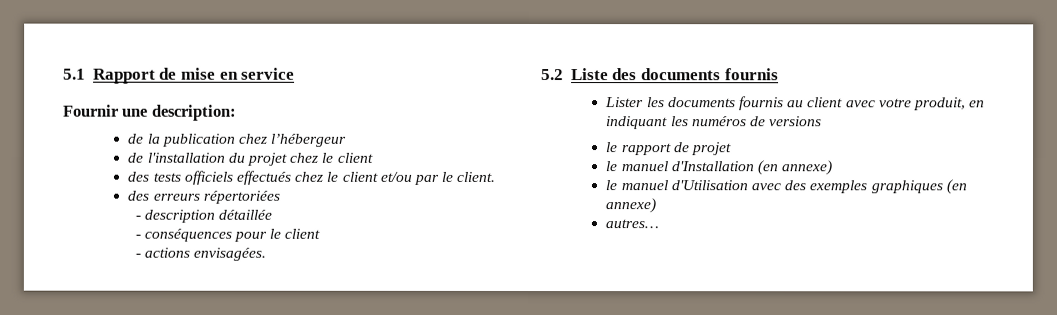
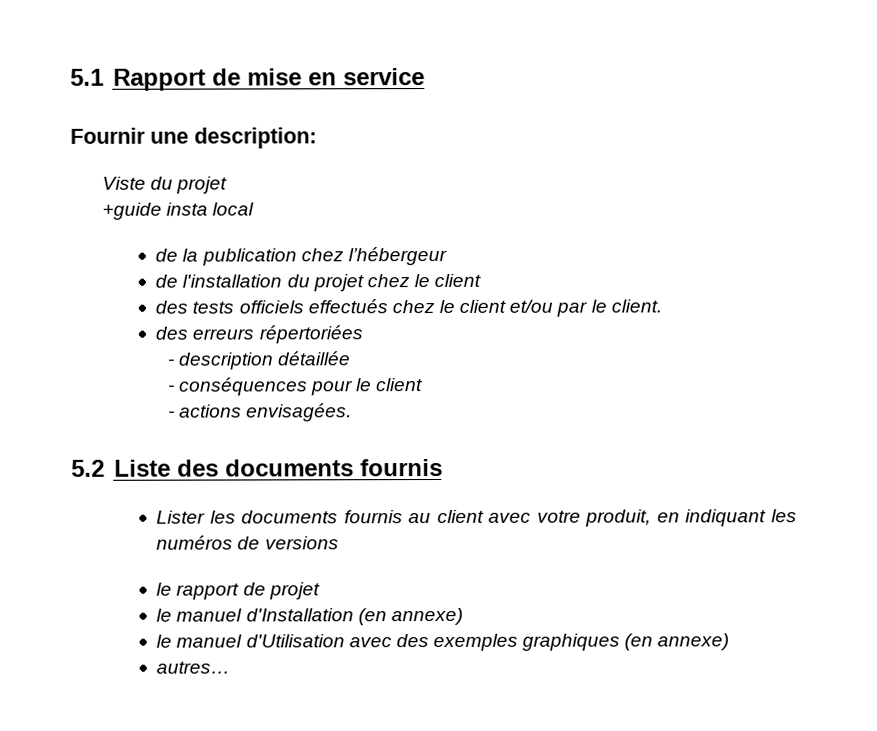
(237, 112) none -> [102,176,228,194] [102,202,255,220] // Viste du projet // +guide insta local

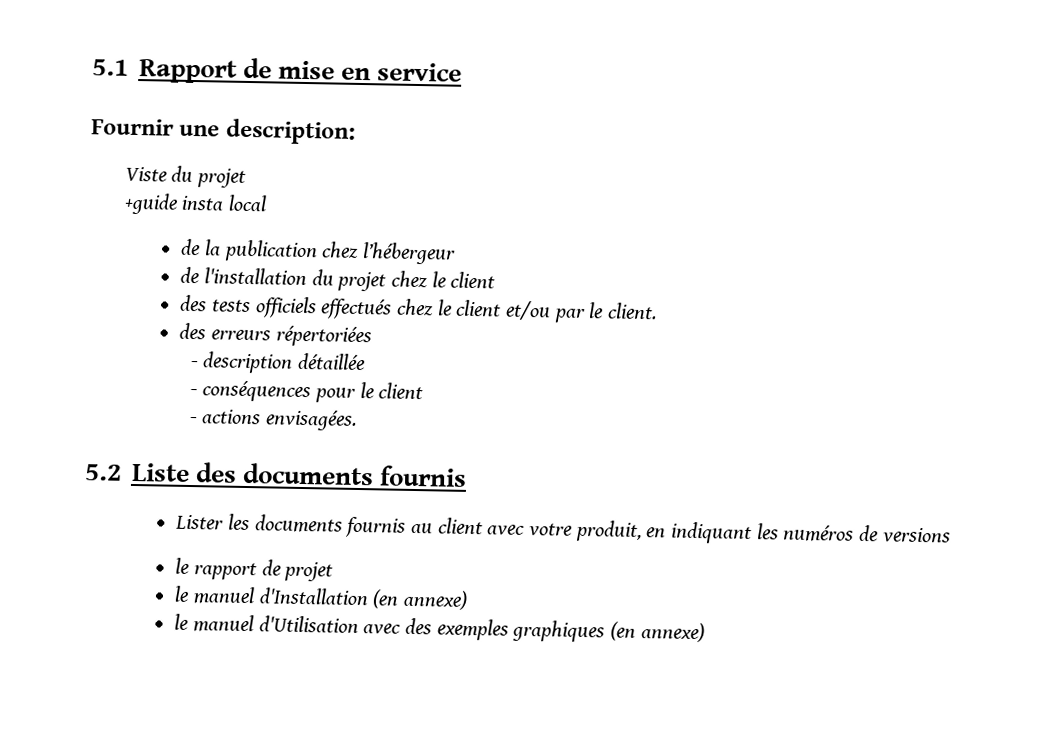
[156,661,231,674] // autres… -> (705, 632) none

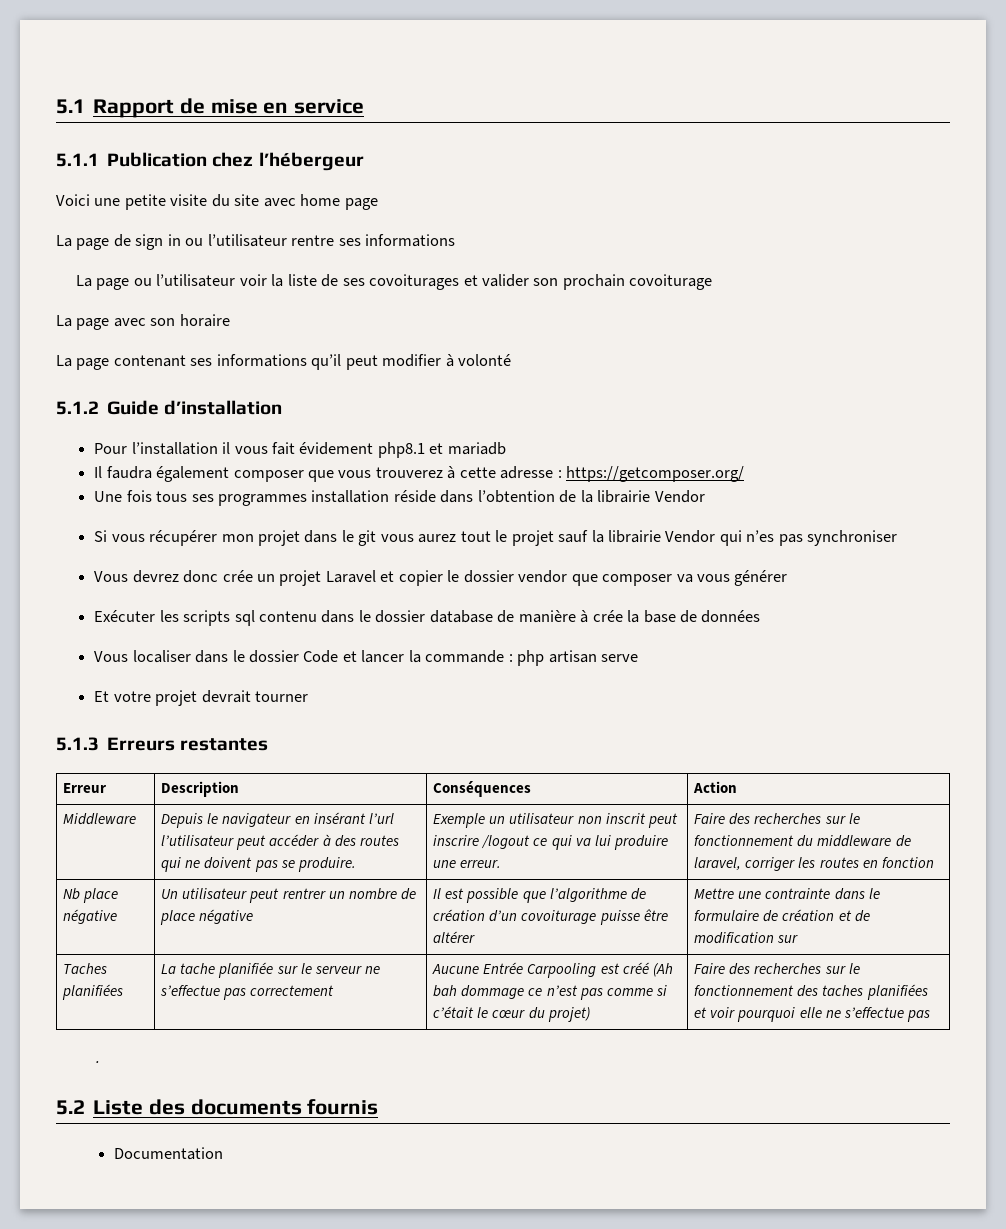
[91,118,356,145] [124,165,246,188] [123,192,267,215] [181,238,456,265] [180,266,496,292] [180,294,657,324] [179,322,372,348] [190,351,365,374] [189,380,424,403] [189,409,357,431] Fournir une description: // Viste du projet // +guide insta local // de la publication chez l’hébergeur // de l'installation du projet chez le client // des tests officiels effectués chez le client et/ou par le client. // des erreurs répertoriées // - description détaillée // - conséquences pour le client // - actions envisagées. -> [56,152,364,171] [56,194,378,210] [56,234,456,250] [75,274,713,290] [56,314,230,330] [56,354,512,370] [56,400,283,415] [94,442,506,458] [94,466,745,482] [94,490,705,506] [94,530,898,546] [94,570,788,586] [94,610,761,626] [94,650,639,666] [94,690,308,706] [56,737,269,751] [63,783,107,793] [161,781,240,797] [433,781,532,797] [693,781,738,793] [63,813,137,825] [161,812,394,828] [161,834,399,850] [161,857,356,872] [433,813,678,828] [433,835,668,850] [433,860,502,868] [694,813,860,825] [694,835,911,847] [694,857,934,871] [63,888,119,903] [63,909,118,924] [161,888,416,903] [160,909,254,925] [433,888,646,903] [433,909,668,925] [433,931,476,943] [694,888,880,900] [694,909,870,922] [694,932,799,944] [63,963,108,974] [62,984,124,1000] [161,962,380,978] [160,985,335,1000] [432,962,673,978] [433,985,667,1000] [433,1006,590,1022] [694,963,860,975] [694,984,928,1000] [694,1007,930,1022] [95,1061,100,1063] 5.1.1 Publication chez l’hébergeur // Voici une petite visite du site avec home page // La page de sign in ou l’utilisateur rentre ses informations // La page ou l’utilisateur voir la liste de ses covoiturages et valider son prochain covoiturage // La page avec son horaire // La page contenant ses informations qu’il peut modifier à volonté // 5.1.2 Guide d’installation // Pour l’installation il vous fait évidement php8.1 et mariadb // Il faudra également composer que vous trouverez à cette adresse : https://getcomposer.org/ // Une fois tous ses programmes installation réside dans l’obtention de la librairie Vendor // Si vous récupérer mon projet dans le git vous aurez tout le projet sauf la librairie Vendor qui n’es pas synchroniser // Vous devrez donc crée un projet Laravel et copier le dossier vendor que composer va vous générer // Exécuter les scripts sql contenu dans le dossier database de manière à crée la base de données // Vous localiser dans le dossier Code et lancer la commande : php artisan serve // Et votre projet devrait tourner // 5.1.3 Erreurs restantes // Erreur | Description | Conséquences | Action // Middleware | Depuis le navigateur en insérant l’url l’utilisateur peut accéder à des routes qui ne doivent pas se produire. | Exemple un utilisateur non inscrit peut inscrire /logout ce qui va lui produire une erreur. | Faire des recherches sur le fonctionnement du middleware de laravel, corriger les routes en fonction // Nb place négative | Un utilisateur peut rentrer un nombre de place négative | Il est possible que l’algorithme de création d’un covoiturage puisse être altérer | Mettre une contrainte dans le formulaire de création et de modification sur // Taches planifiées | La tache planifiée sur le serveur ne s’effectue pas correctement | Aucune Entrée Carpooling est créé (Ah bah dommage ce n’est pas comme si c’était le cœur du projet) | Faire des recherches sur le fonctionnement des taches planifiées et voir pourquoi elle ne s’effectue pas // .
[175,513,951,544] [175,557,334,582] [174,585,468,610] [174,613,705,643] Lister les documents fournis au client avec votre produit, en indiquant les numéros de versions // le rapport de projet // le manuel d'Installation (en annexe) // le manuel d'Utilisation avec des exemples graphiques (en annexe) -> [114,1147,224,1160] Documentation

